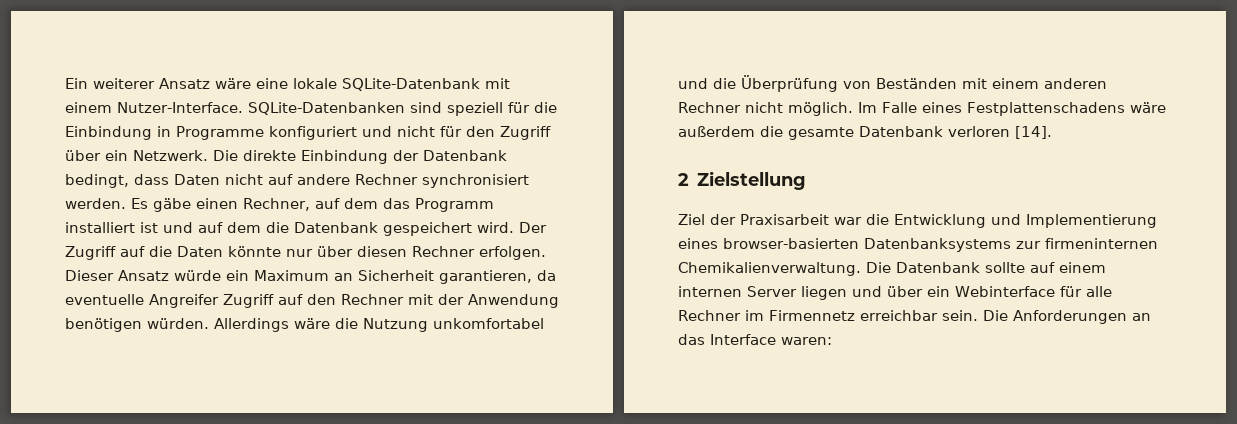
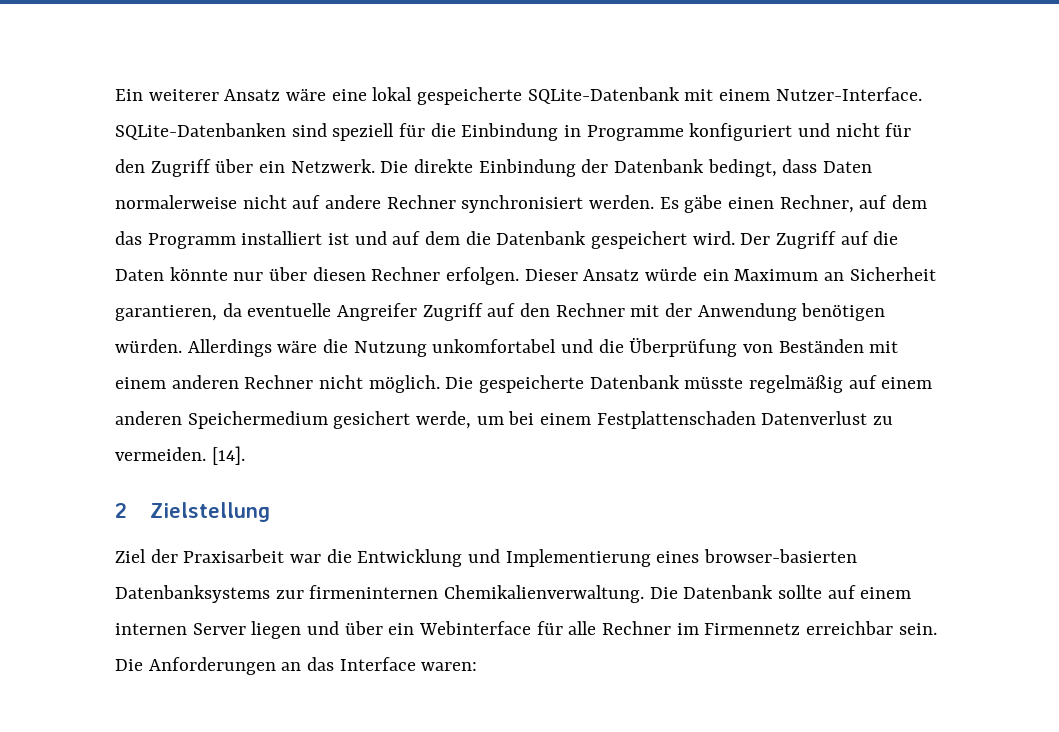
[293,78,337,89] lokale -> [372,87,523,105] lokal gespeicherte
(220, 179) none -> [115,195,237,209] normalerweise
[858,102,1166,116] [678,126,1010,140] Im Falle eines Festplattenschadens wäre außerdem die gesamte Datenbank verloren -> [445,375,933,393] [115,411,894,429] [115,447,206,461] Die gespeicherte Datenbank müsste regelmäßig auf einem anderen Speichermedium gesichert werde, um bei einem Festplattenschaden Datenverlust zu vermeiden.

